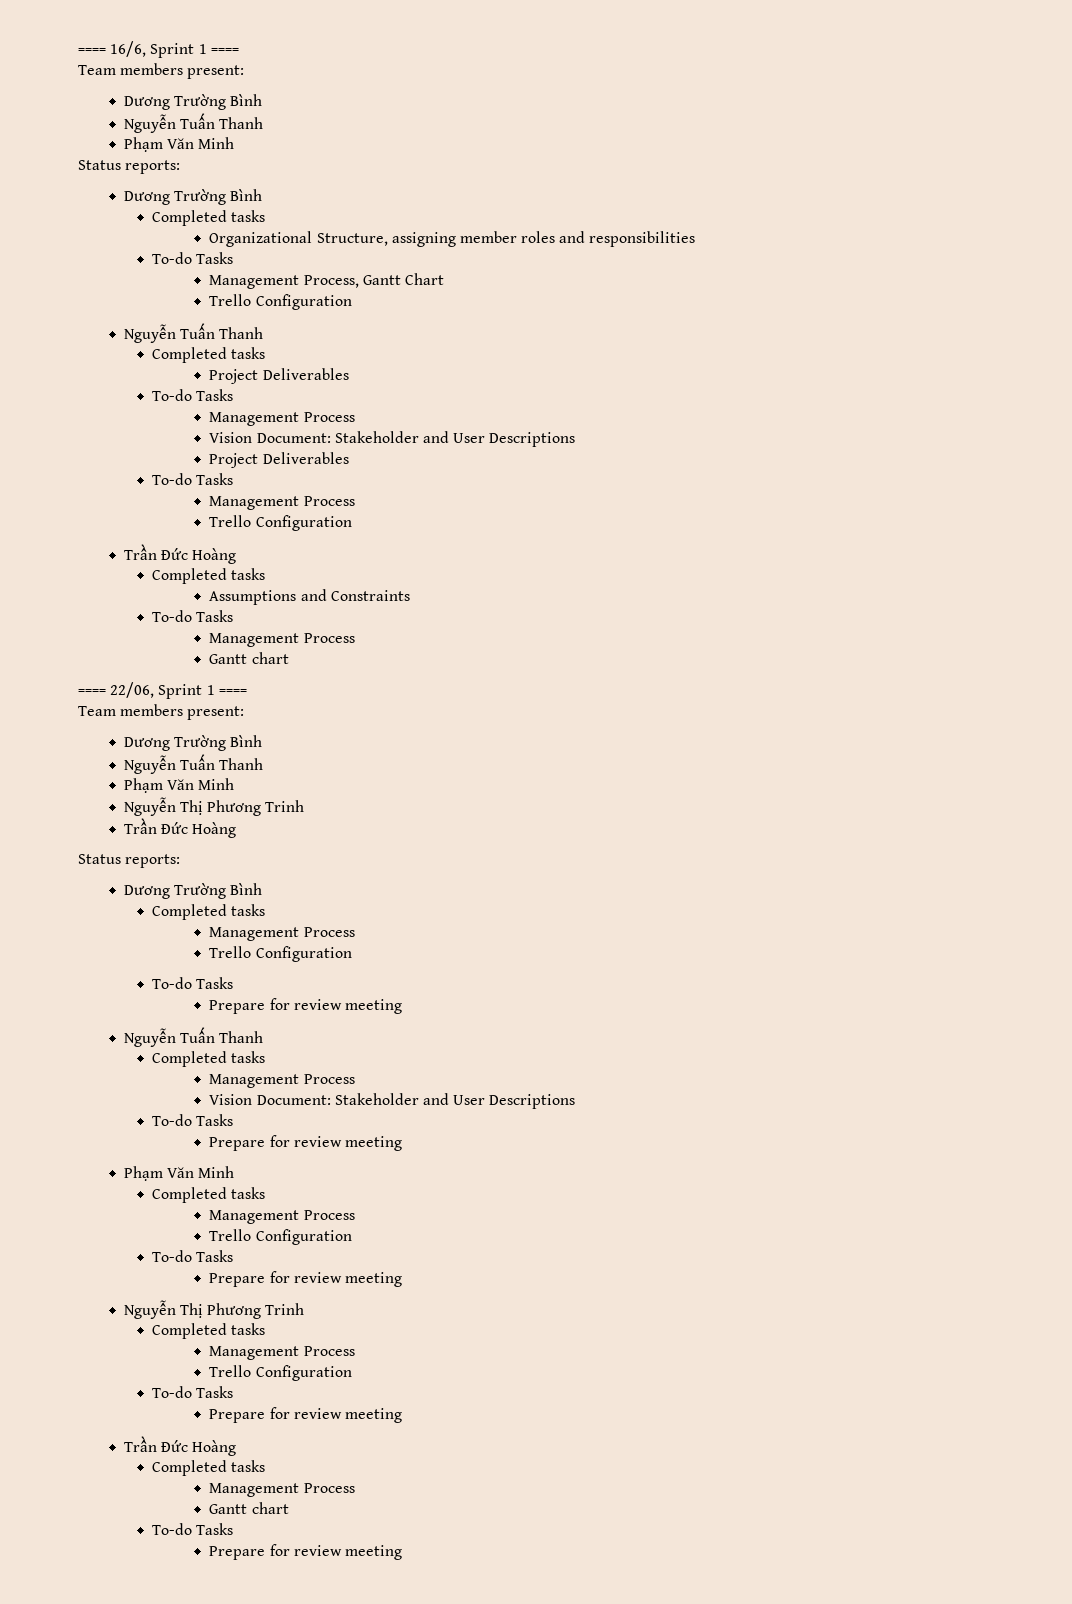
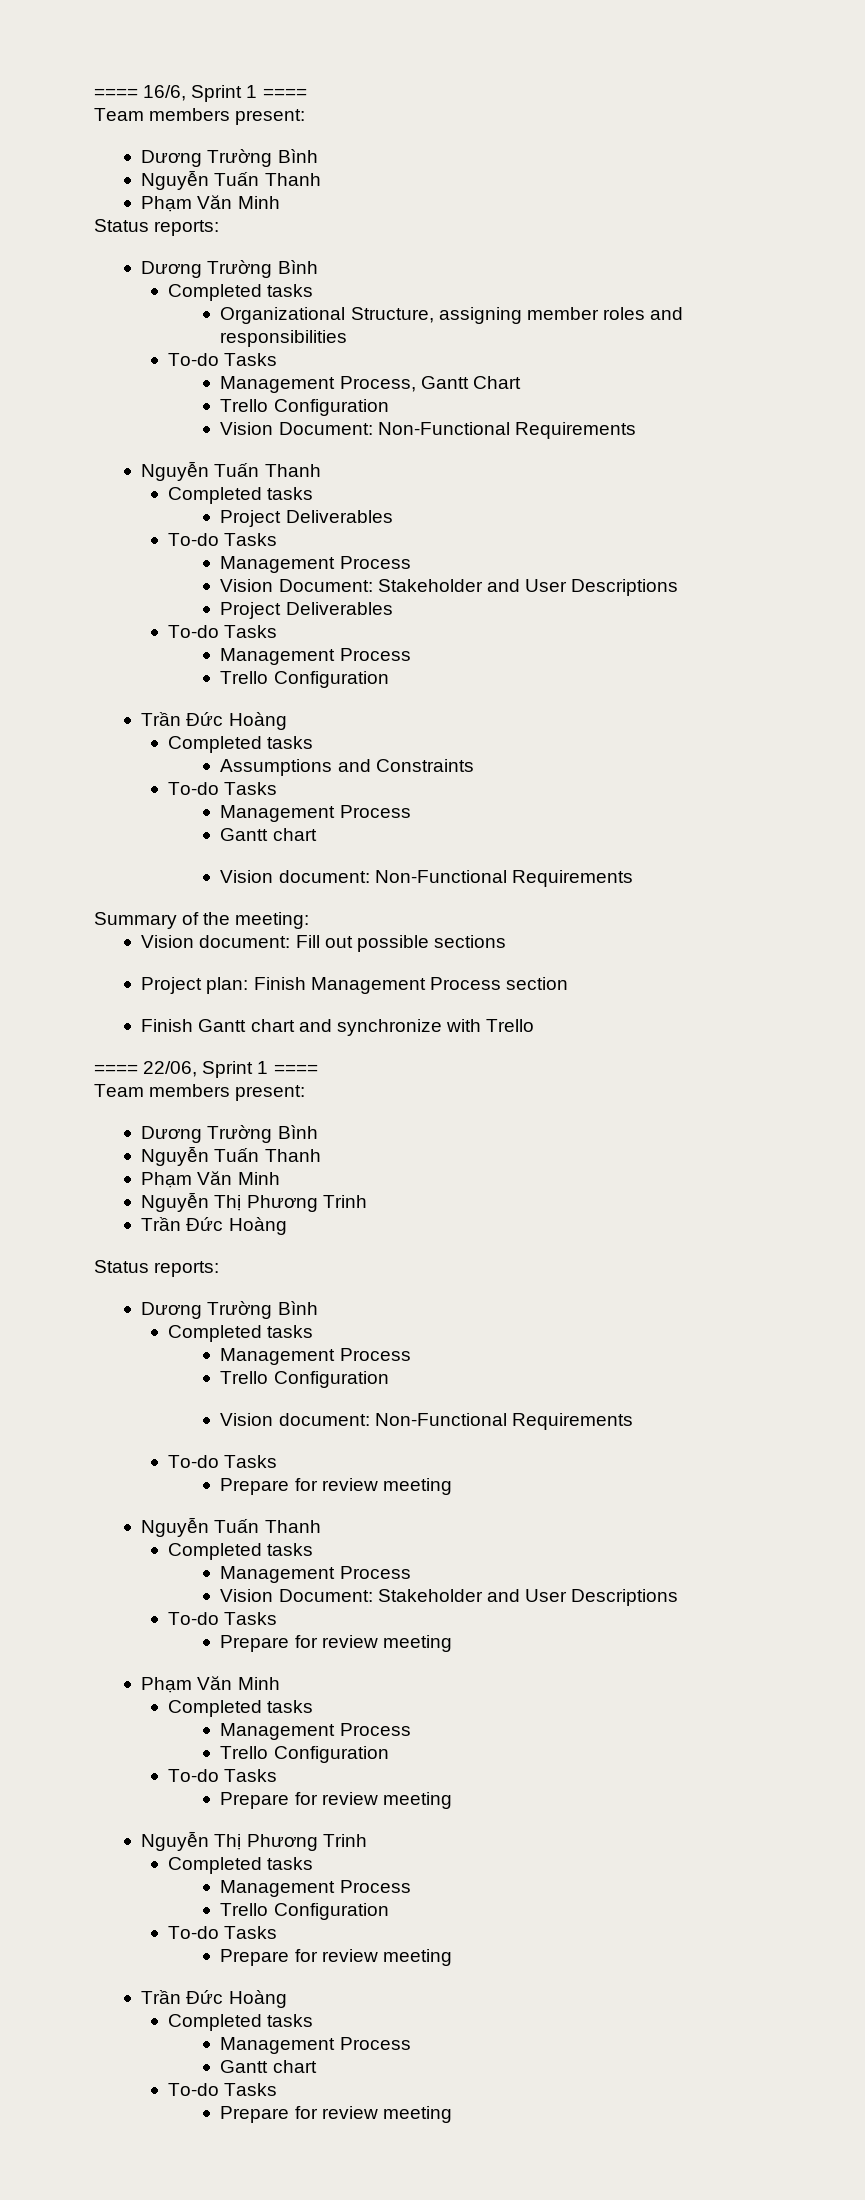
(352, 302) none -> [220,422,636,439] // Vision Document: Non-Functional Requirements
(289, 658) none -> [220,870,633,887] [94,912,310,929] [141,935,506,952] [141,977,568,994] [141,1019,535,1036] // Vision document: Non-Functional Requirements // Summary of the meeting: // Vision document: Fill out possible sections // Project plan: Finish Management Process section // Finish Gantt chart and synchronize with Trello
(352, 954) none -> [220,1413,633,1430] // Vision document: Non-Functional Requirements

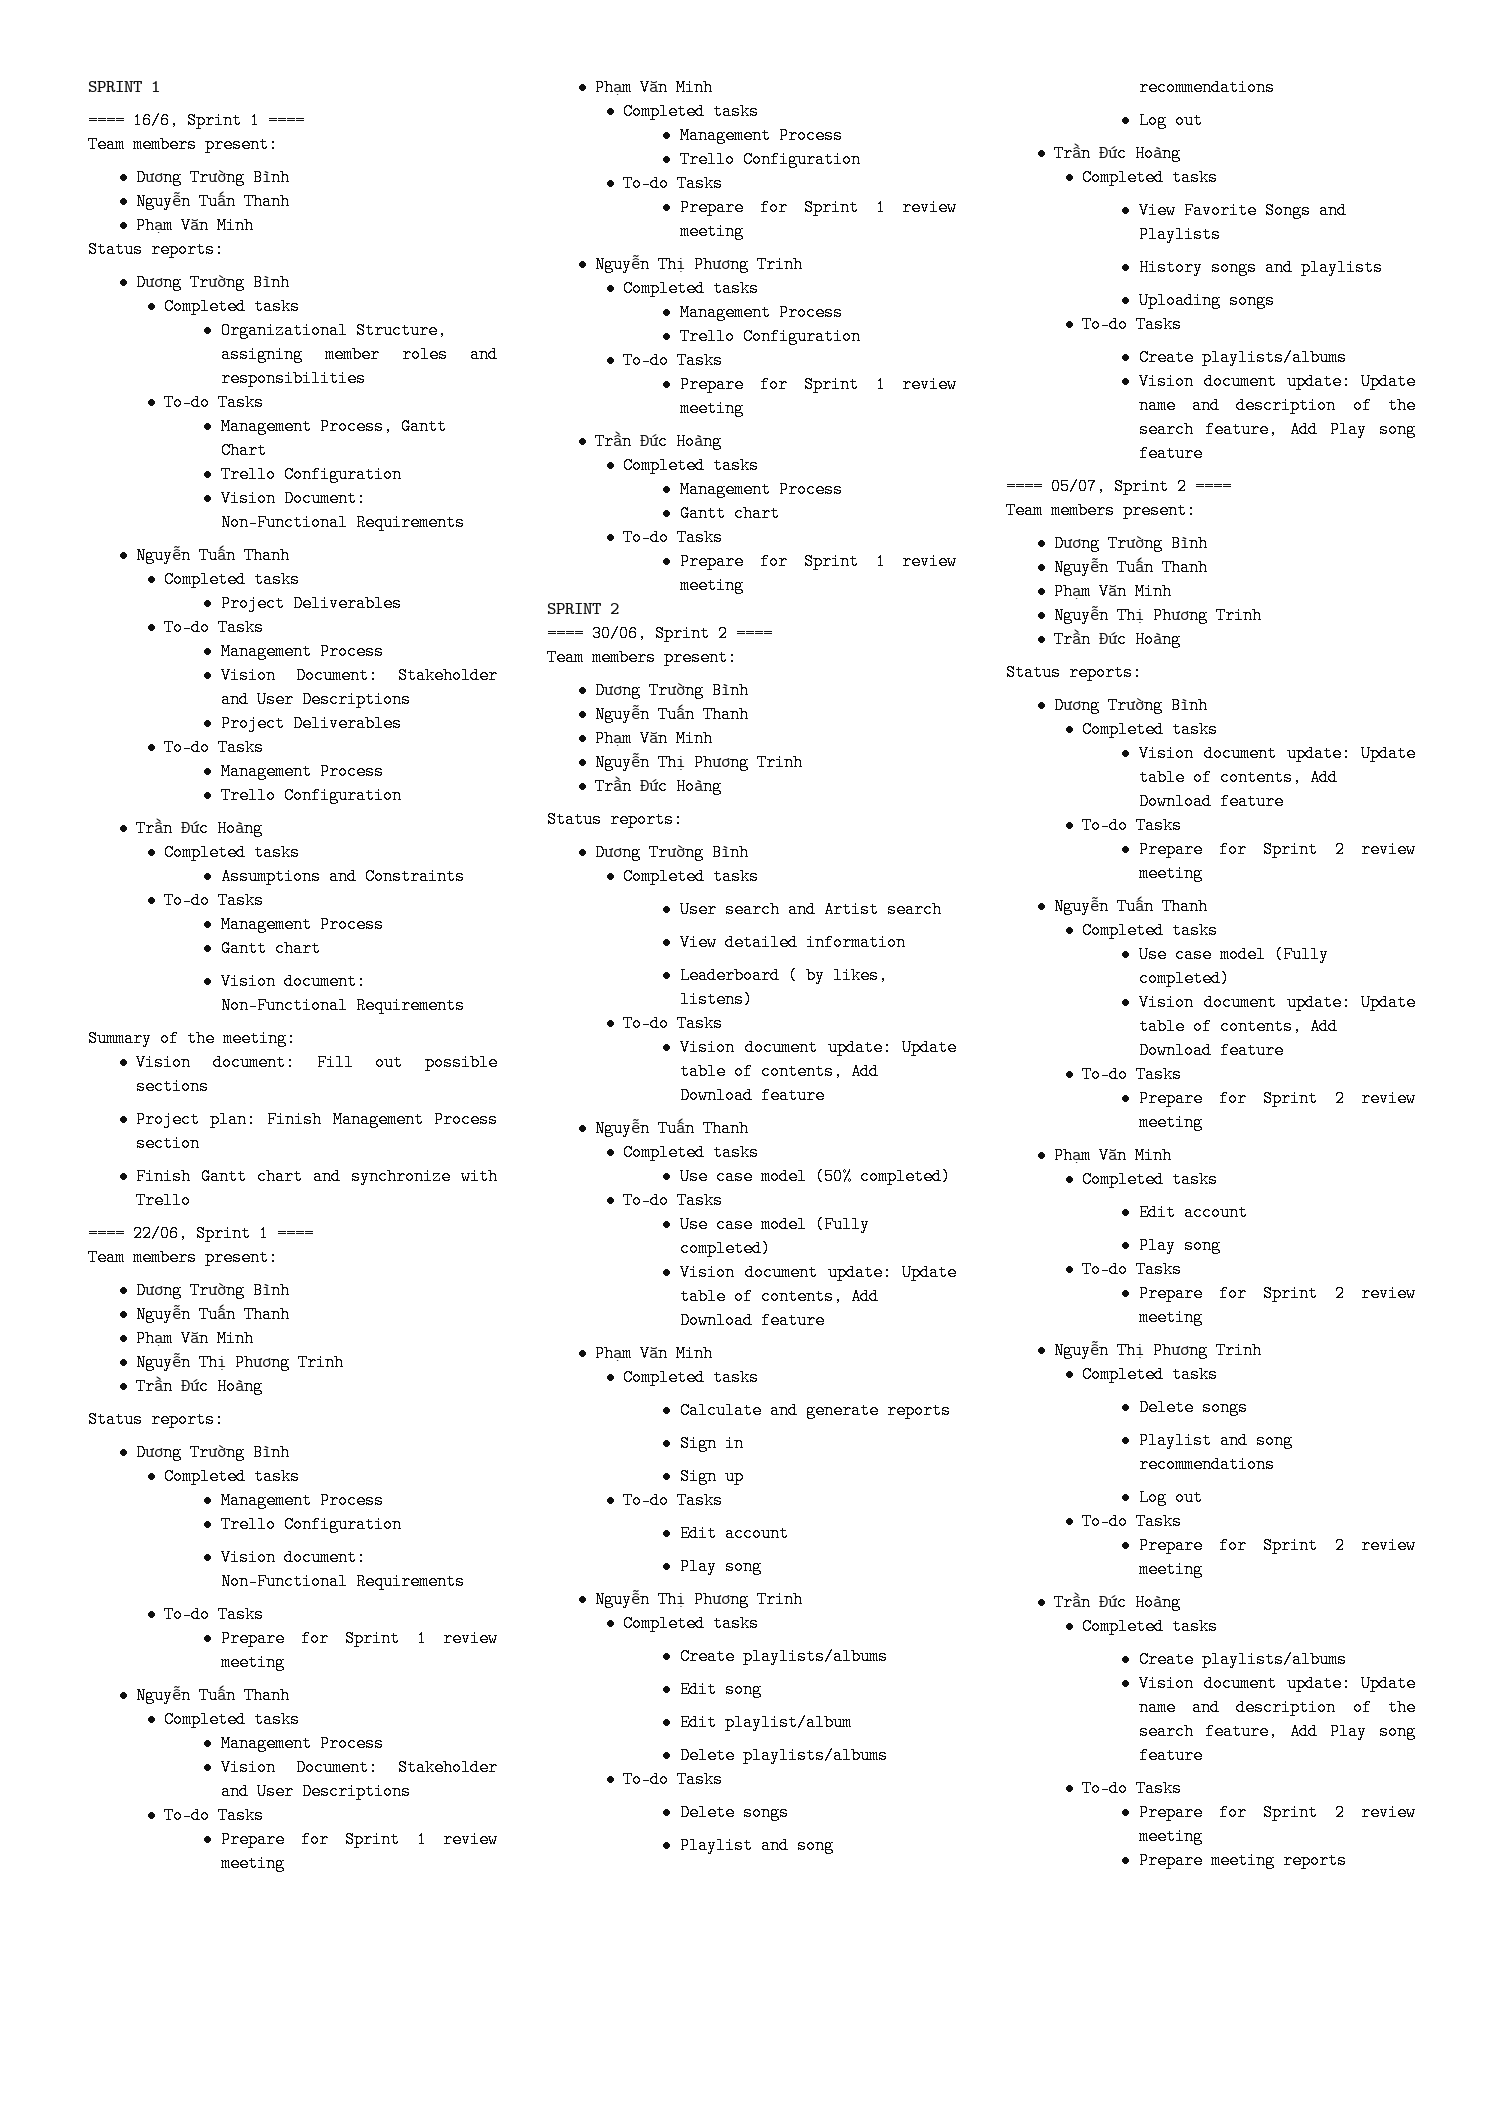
(94, 93) none -> [88,81,160,92] SPRINT 1 //
(318, 1484) none -> [345,1630,427,1647] Sprint 1
(318, 1641) none -> [345,1831,427,1848] Sprint 1
(318, 1798) none -> [804,199,886,216] Sprint 1
(318, 1955) none -> [804,376,886,393] Sprint 1
[321,2106,452,2123] review meeting -> [804,553,957,570] [679,577,744,594] [547,603,619,614] [547,625,773,642] [547,649,737,666] [594,682,749,699] [594,704,749,723] [594,730,713,747] [594,753,803,771] [594,776,722,795] [547,811,683,828] [594,844,749,861] [623,868,760,885] [679,901,942,918] [679,934,906,951] [679,967,888,984] [679,991,753,1008] [623,1015,724,1032] [679,1039,957,1056] [679,1063,879,1080] [679,1087,825,1104] [594,1118,749,1137] [623,1144,760,1161] [679,1168,951,1185] [623,1192,724,1209] [679,1216,870,1233] [679,1240,771,1257] [679,1264,957,1281] [679,1288,879,1305] [679,1312,825,1329] [594,1345,713,1362] [623,1369,760,1386] [679,1402,951,1419] [679,1435,744,1452] [679,1468,744,1485] [623,1492,724,1509] [679,1525,789,1542] [679,1558,762,1575] [594,1590,803,1608] [623,1615,760,1632] [679,1648,888,1665] [679,1681,762,1698] [679,1714,852,1731] [679,1747,888,1764] [623,1771,724,1788] [679,1804,789,1821] [679,1837,834,1854] [1138,79,1275,96] [1138,112,1203,129] [1053,143,1181,162] [1082,169,1219,186] [1138,202,1347,219] [1138,226,1221,243] [1138,259,1383,276] [1138,292,1275,309] [1082,316,1183,333] [1138,349,1347,366] [1138,373,1416,390] [1138,397,1416,414] [1138,421,1416,438] [1138,445,1203,462] [1006,478,1232,495] [1006,502,1196,519] [1053,535,1208,552] [1053,557,1208,576] [1053,583,1172,600] [1053,606,1262,624] [1053,629,1181,648] [1006,664,1142,681] [1053,697,1208,714] [1082,721,1219,738] [1138,745,1416,762] [1138,769,1338,786] [1138,793,1284,810] [1082,817,1183,834] [1138,841,1416,858] [1138,865,1203,882] [1053,896,1208,915] [1082,922,1219,939] [1138,946,1329,963] [1138,970,1230,987] [1138,994,1416,1011] [1138,1018,1338,1035] [1138,1042,1284,1059] [1082,1066,1183,1083] [1138,1090,1416,1107] [1138,1114,1203,1131] [1053,1147,1172,1164] [1082,1171,1219,1188] [1138,1204,1248,1221] [1138,1237,1221,1254] [1082,1261,1183,1278] [1138,1285,1416,1302] [1138,1309,1203,1326] [1053,1341,1262,1359] [1082,1366,1219,1383] [1138,1399,1248,1416] [1138,1432,1293,1449] [1138,1456,1275,1473] [1138,1489,1203,1506] [1082,1513,1183,1530] [1138,1537,1416,1554] [1138,1561,1203,1578] [1053,1592,1181,1611] [1082,1618,1219,1635] [1138,1651,1347,1668] [1138,1675,1416,1692] [1138,1699,1416,1716] [1138,1723,1416,1740] [1138,1747,1203,1764] [1082,1780,1183,1797] [1138,1804,1416,1821] [1138,1828,1203,1845] [1138,1852,1347,1869] Sprint 1 review meeting // SPRINT 2 // ==== 30/06, Sprint 2 ==== // Team members present: // Dương Trường Bình // Nguyễn Tuấn Thanh // Phạm Văn Minh // Nguyễn Thị Phương Trinh // Trần Đức Hoàng // Status reports: // Dương Trường Bình // Completed tasks // User search and Artist search // View detailed information // Leaderboard ( by likes, listens) // To-do Tasks // Vision document update: Update table of contents, Add Download feature // Nguyễn Tuấn Thanh // Completed tasks // Use case model (50% completed) // To-do Tasks // Use case model (Fully completed) // Vision document update: Update table of contents, Add Download feature // Phạm Văn Minh // Completed tasks // Calculate and generate reports // Sign in // Sign up // To-do Tasks // Edit account // Play song // Nguyễn Thị Phương Trinh // Completed tasks // Create playlists/albums // Edit song // Edit playlist/album // Delete playlists/albums // To-do Tasks // Delete songs // Playlist and song recommendations // Log out // Trần Đức Hoàng // Completed tasks // View Favorite Songs and Playlists // History songs and playlists // Uploading songs // To-do Tasks // Create playlists/albums // Vision document update: Update name and description of the search feature, Add Play song feature // ==== 05/07, Sprint 2 ==== // Team members present: // Dương Trường Bình // Nguyễn Tuấn Thanh // Phạm Văn Minh // Nguyễn Thị Phương Trinh // Trần Đức Hoàng // Status reports: // Dương Trường Bình // Completed tasks // Vision document update: Update table of contents, Add Download feature // To-do Tasks // Prepare for Sprint 2 review meeting // Nguyễn Tuấn Thanh // Completed tasks // Use case model (Fully completed) // Vision document update: Update table of contents, Add Download feature // To-do Tasks // Prepare for Sprint 2 review meeting // Phạm Văn Minh // Completed tasks // Edit account // Play song // To-do Tasks // Prepare for Sprint 2 review meeting // Nguyễn Thị Phương Trinh // Completed tasks // Delete songs // Playlist and song recommendations // Log out // To-do Tasks // Prepare for Sprint 2 review meeting // Trần Đức Hoàng // Completed tasks // Create playlists/albums // Vision document update: Update name and description of the search feature, Add Play song feature // To-do Tasks // Prepare for Sprint 2 review meeting // Prepare meeting reports

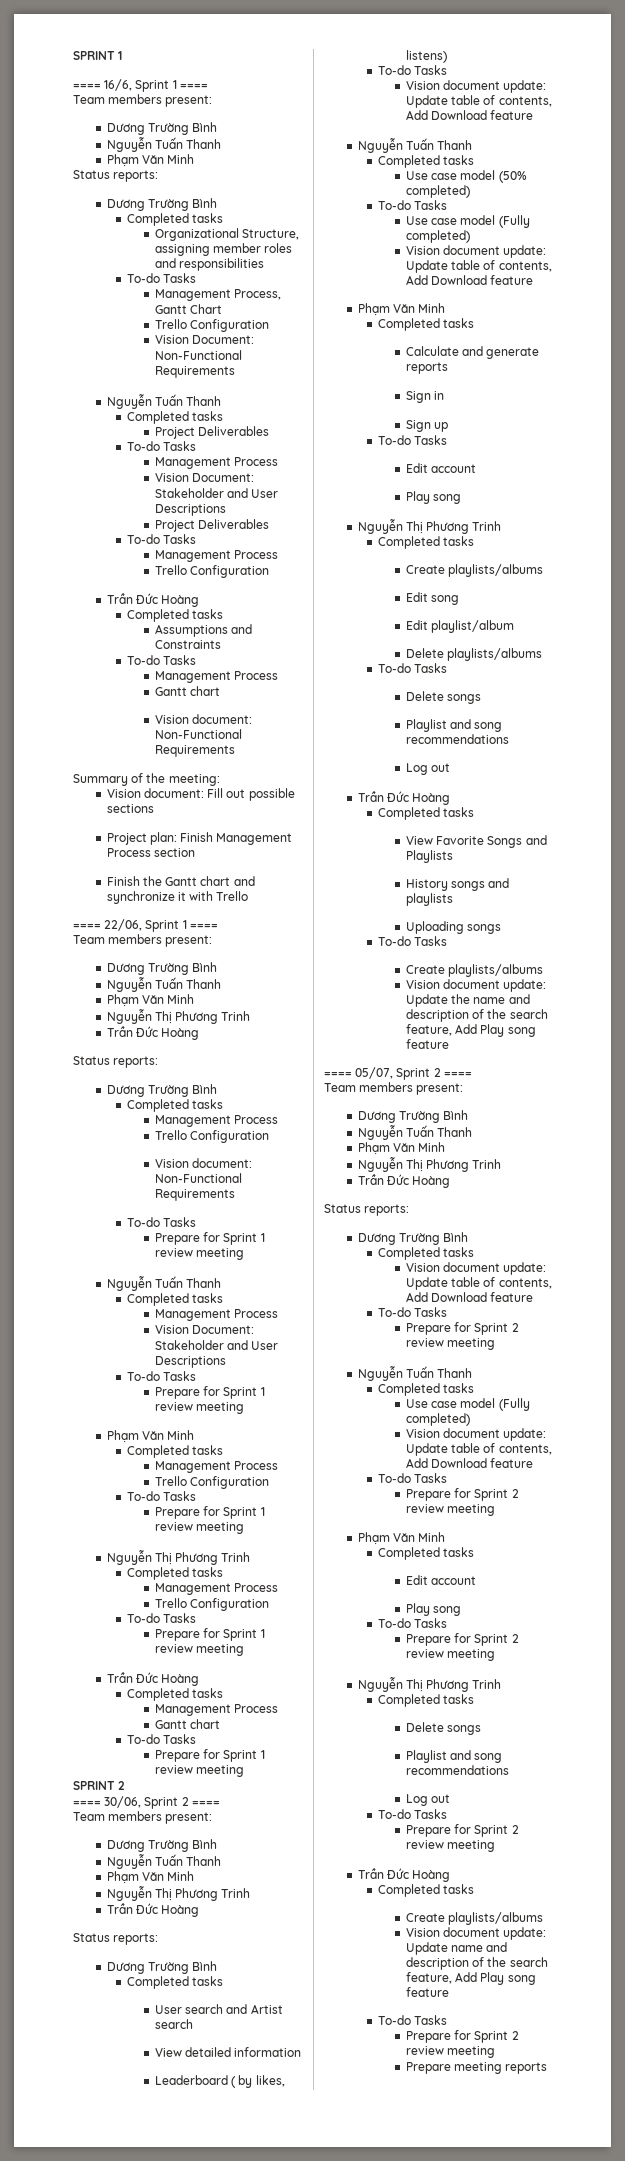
(191, 1176) none -> [142,876,162,886] the
(451, 1176) none -> [177,892,186,901] it
(1416, 381) none -> [451,994,471,1004] the

